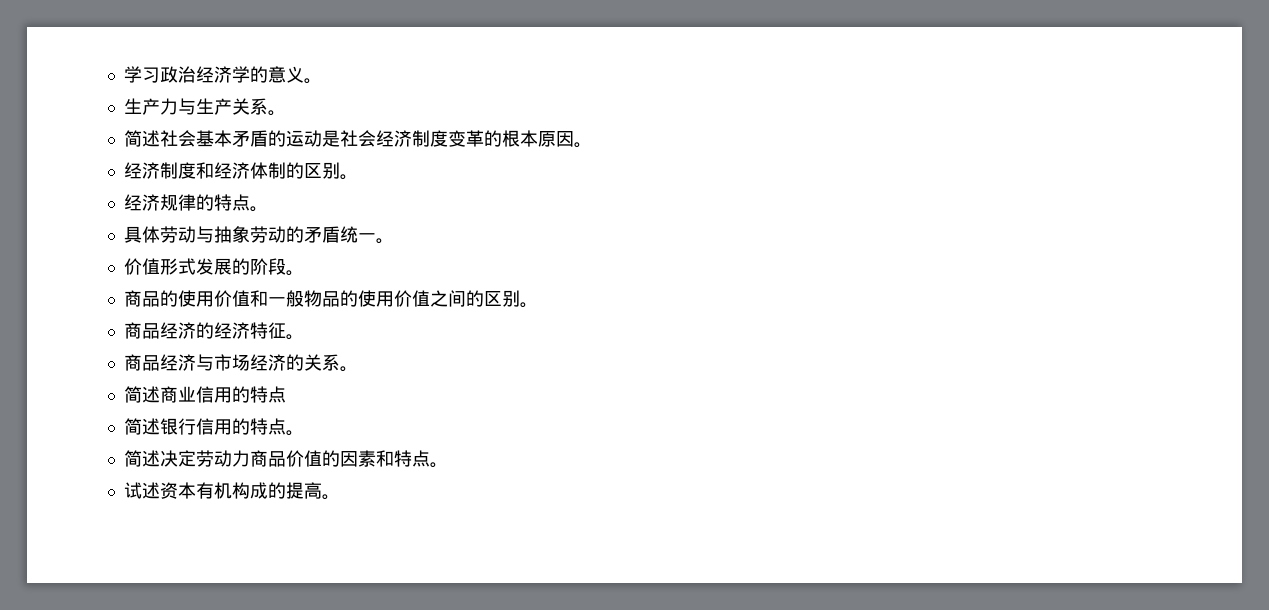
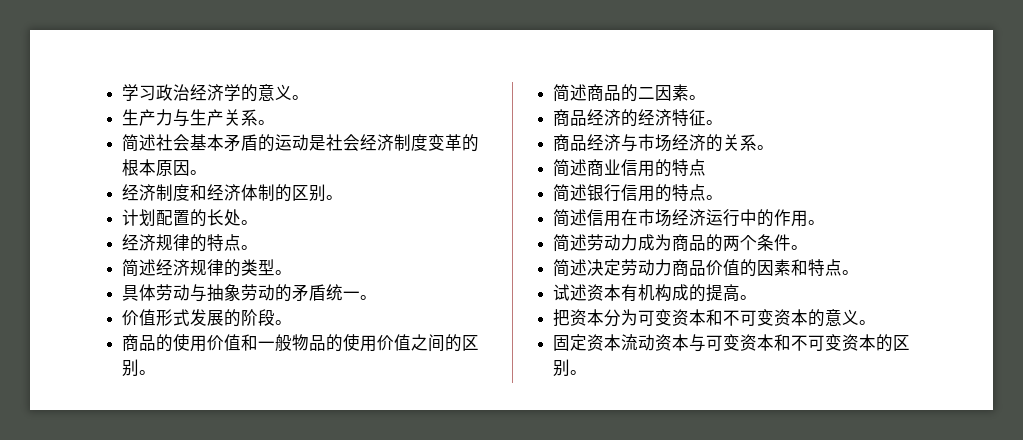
(358, 177) none -> [122,209,259,227] // 计划配置的长处。
(268, 209) none -> [122,259,293,277] // 简述经济规律的类型。
(538, 305) none -> [553,84,707,102] // 简述商品的二因素。
(304, 433) none -> [553,209,826,227] [553,234,809,252] // 简述信用在市场经济运行中的作用。 // 简述劳动力成为商品的两个条件。
(340, 497) none -> [553,309,877,327] [553,334,911,352] [553,359,588,377] // 把资本分为可变资本和不可变资本的意义。 // 固定资本流动资本与可变资本和不可变资本的区别。

